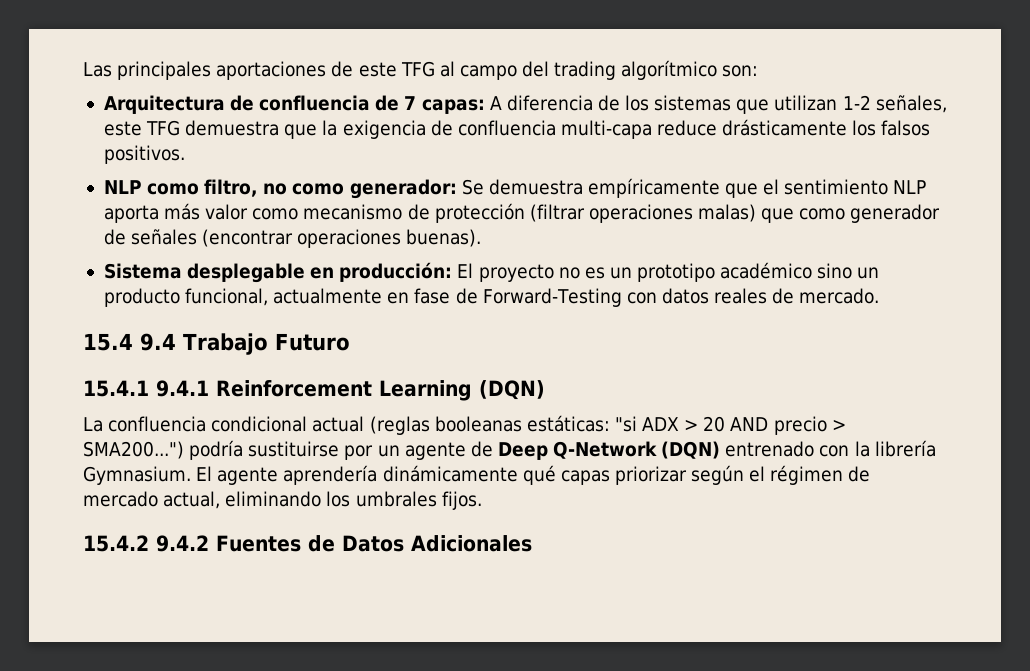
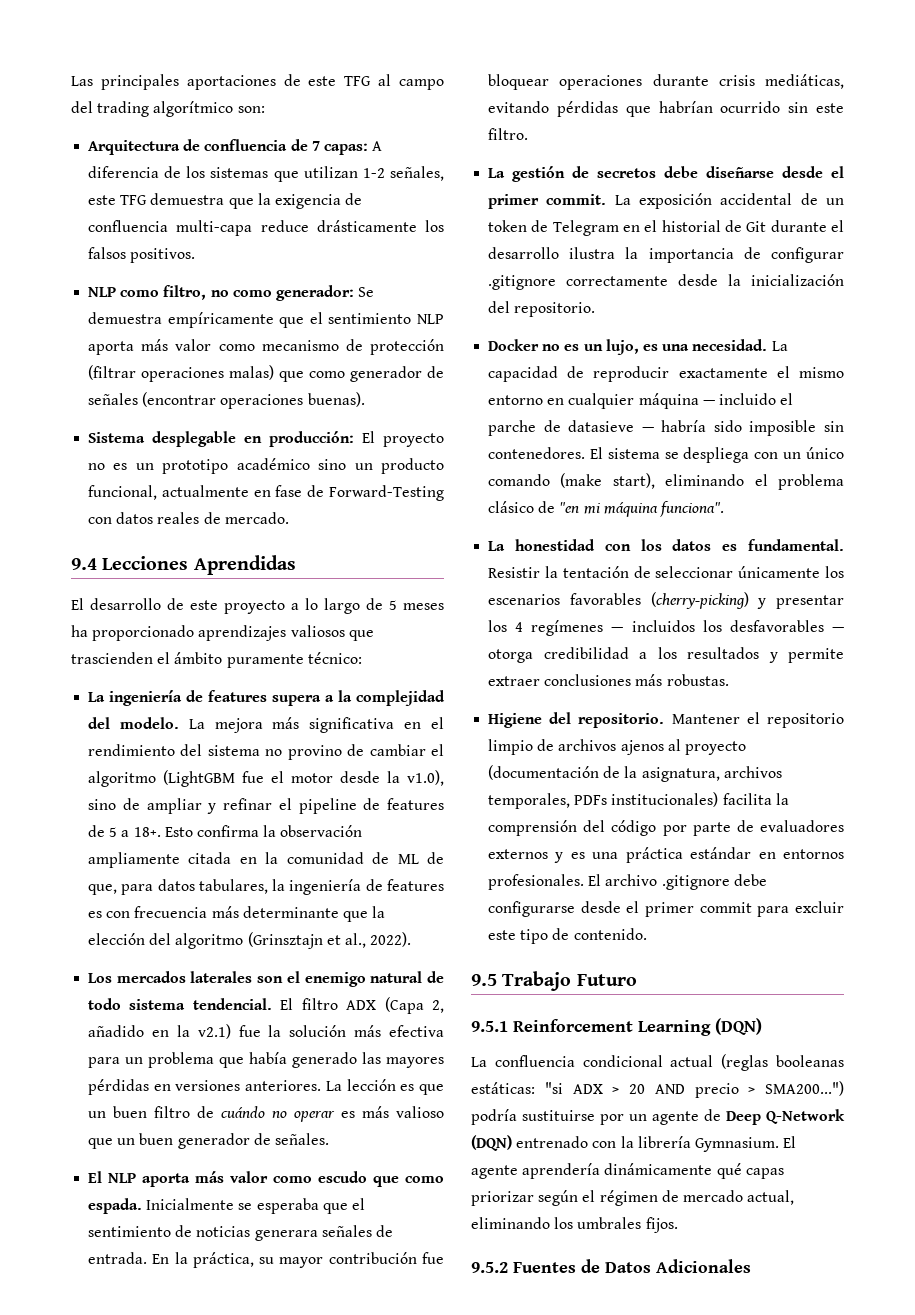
[83,333,176,351] 15.4 9.4 -> [71,555,296,575] [71,598,444,614] [71,625,374,641] [71,652,362,668] [88,690,445,706] [88,717,444,733] [88,744,444,760] [88,770,444,787] [88,798,444,814] [88,825,363,837] [88,852,444,868] [88,879,444,895] [88,906,386,922] [88,932,412,949] [88,971,444,987] [88,997,444,1014] [88,1024,444,1039] [88,1052,444,1068] [88,1079,444,1095] [88,1106,445,1122] [88,1133,329,1149] [88,1171,444,1187] [88,1198,365,1214] [88,1225,393,1241] [88,1252,444,1268] [488,74,844,90] [488,101,844,117] [488,128,529,140] [488,166,844,182] [488,193,844,209] [488,220,844,236] [488,247,844,263] [488,274,844,290] [488,301,596,317] [488,339,788,355] [488,366,844,382] [488,393,794,409] [488,420,844,436] [488,447,844,463] [488,473,844,490] [488,501,724,517] [488,539,844,551] [488,566,844,578] [488,592,844,609] [488,620,844,636] [488,647,844,663] [488,674,729,686] [488,712,844,728] [488,739,746,755] [488,765,782,782] [488,792,789,809] [488,820,844,836] [488,847,844,863] [488,874,767,890] [488,901,844,917] [488,928,647,944] [471,974,497,986] 9.4 Lecciones Aprendidas // El desarrollo de este proyecto a lo largo de 5 meses ha proporcionado aprendizajes valiosos que trascienden el ámbito puramente técnico: // La ingeniería de features supera a la complejidad del modelo. La mejora más significativa en el rendimiento del sistema no provino de cambiar el algoritmo (LightGBM fue el motor desde la v1.0), sino de ampliar y refinar el pipeline de features de 5 a 18+. Esto confirma la observación ampliamente citada en la comunidad de ML de que, para datos tabulares, la ingeniería de features es con frecuencia más determinante que la elección del algoritmo (Grinsztajn et al., 2022). // Los mercados laterales son el enemigo natural de todo sistema tendencial. El filtro ADX (Capa 2, añadido en la v2.1) fue la solución más efectiva para un problema que había generado las mayores pérdidas en versiones anteriores. La lección es que un buen filtro de cuándo no operar es más valioso que un buen generador de señales. // El NLP aporta más valor como escudo que como espada. Inicialmente se esperaba que el sentimiento de noticias generara señales de entrada. En la práctica, su mayor contribución fue bloquear operaciones durante crisis mediáticas, evitando pérdidas que habrían ocurrido sin este filtro. // La gestión de secretos debe diseñarse desde el primer commit. La exposición accidental de un token de Telegram en el historial de Git durante el desarrollo ilustra la importancia de configurar .gitignore correctamente desde la inicialización del repositorio. // Docker no es un lujo, es una necesidad. La capacidad de reproducir exactamente el mismo entorno en cualquier máquina — incluido el parche de datasieve — habría sido imposible sin contenedores. El sistema se despliega con un único comando (make start), eliminando el problema clásico de "en mi máquina funciona". // La honestidad con los datos es fundamental. Resistir la tentación de seleccionar únicamente los escenarios favorables (cherry-picking) y presentar los 4 regímenes — incluidos los desfavorables — otorga credibilidad a los resultados y permite extraer conclusiones más robustas. // Higiene del repositorio. Mantener el repositorio limpio de archivos ajenos al proyecto (documentación de la asignatura, archivos temporales, PDFs institucionales) facilita la comprensión del código por parte de evaluadores externos y es una práctica estándar en entornos profesionales. El archivo .gitignore debe configurarse desde el primer commit para excluir este tipo de contenido. // 9.5
[83,380,209,397] 15.4.1 9.4.1 -> [471,1021,508,1032] 9.5.1
[83,535,209,552] 15.4.2 9.4.2 -> [471,1262,508,1273] 9.5.2

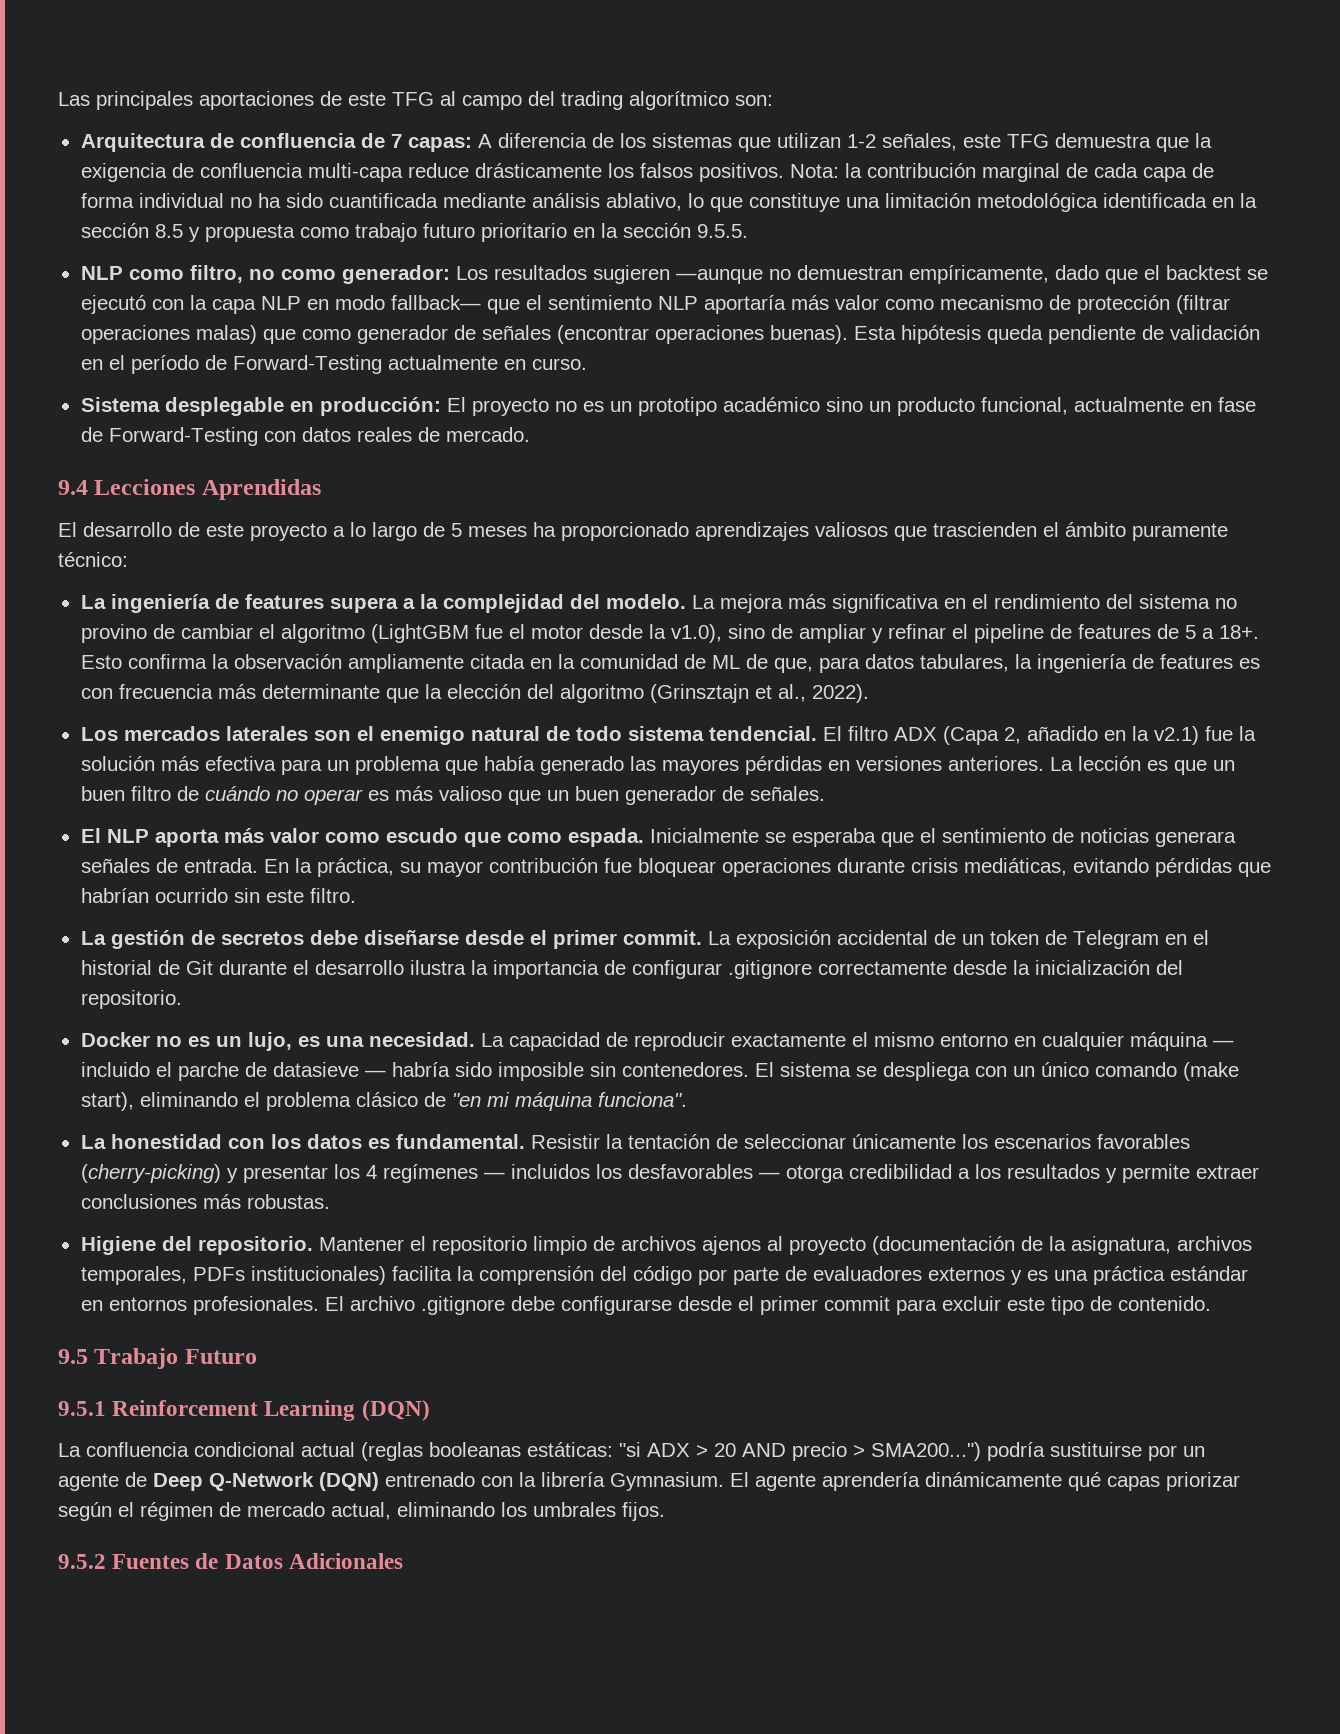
(196, 255) none -> [789,163,1214,182] [80,193,1257,212] [80,223,748,242] Nota: la contribución marginal de cada capa de forma individual no ha sido cuantificada mediante análisis ablativo, lo que constituye una limitación metodológica identificada en la sección 8.5 y propuesta como trabajo futuro prioritario en la sección 9.5.5.
[358,287,375,297] [88,312,274,328] Se demuestra empíricamente -> [455,265,1268,284] [80,295,481,314] Los resultados sugieren —aunque no demuestran empíricamente, dado que el backtest se ejecutó con la capa NLP en modo fallback—
[88,341,135,355] aporta -> [703,295,786,314] aportaría
(365, 399) none -> [853,325,1260,344] [80,355,587,374] Esta hipótesis queda pendiente de validación en el período de Forward-Testing actualmente en curso.

